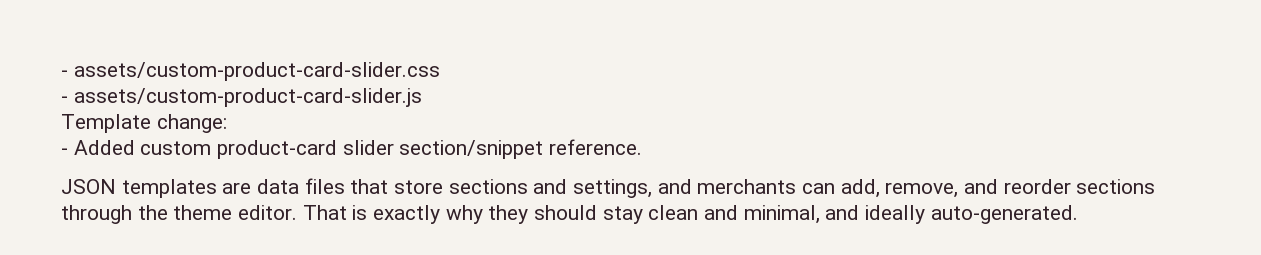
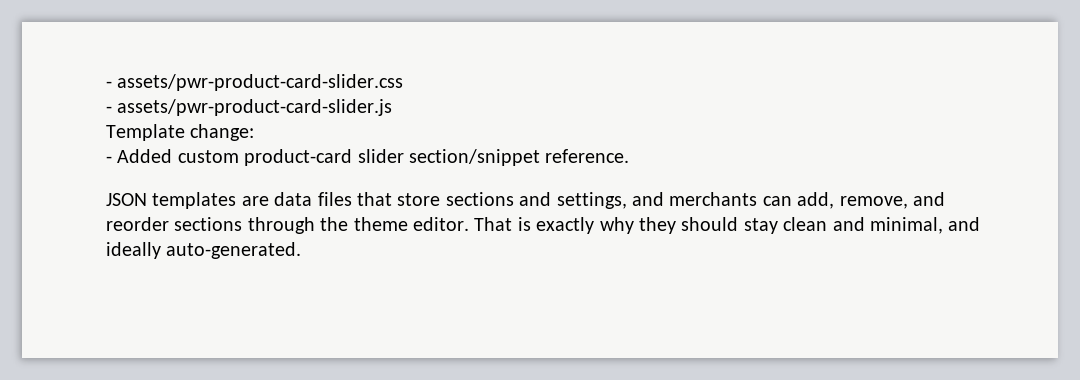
[61,62,440,81] [61,88,422,107] - assets/custom-product-card-slider.css // - assets/custom-product-card-slider.js -> [106,74,404,91] [106,99,393,116] - assets/pwr-product-card-slider.css // - assets/pwr-product-card-slider.js

